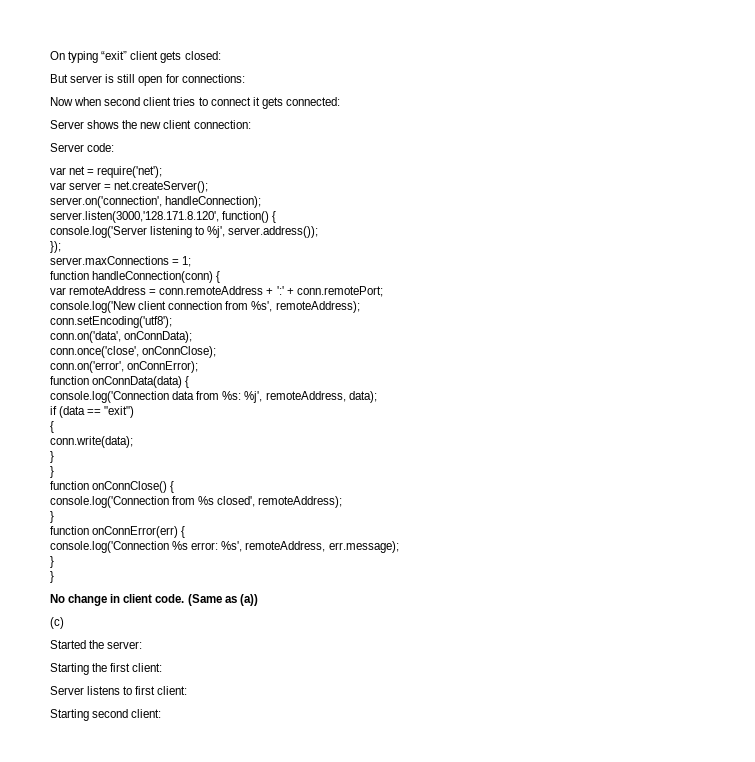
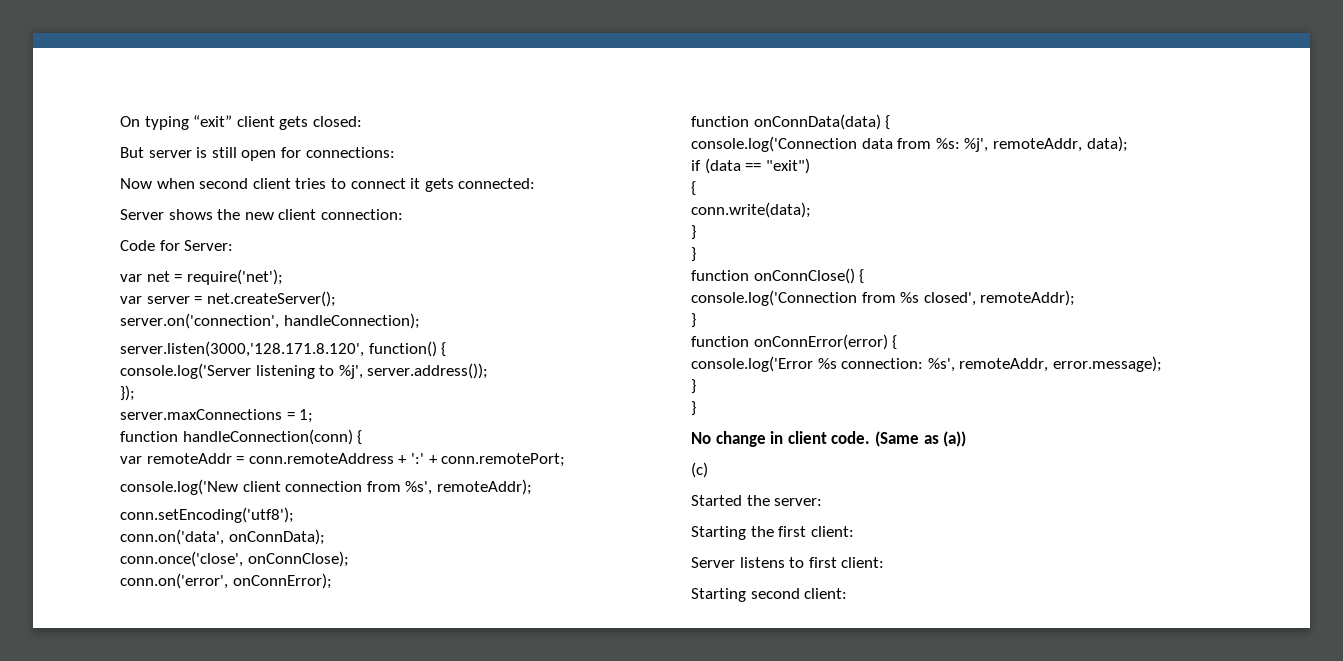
[50,143,115,152] Server code: -> [120,240,234,251] Code for Server:
[69,286,147,295] remoteAddress -> [146,453,232,464] remoteAddr
[275,301,360,313] remoteAddress); -> [436,479,532,495] remoteAddr);
[265,391,346,402] remoteAddress, -> [992,138,1082,152] remoteAddr,
[258,496,343,508] [50,511,54,523] [50,526,186,538] [50,541,399,553] remoteAddress); // } // function onConnError(err) { // console.log('Connection %s error: %s', remoteAddress, err.message); -> [980,290,1076,306] [691,313,696,328] [691,334,898,350] [691,356,1162,372] remoteAddr); // } // function onConnError(error) { // console.log('Error %s connection: %s', remoteAddr, error.message);

